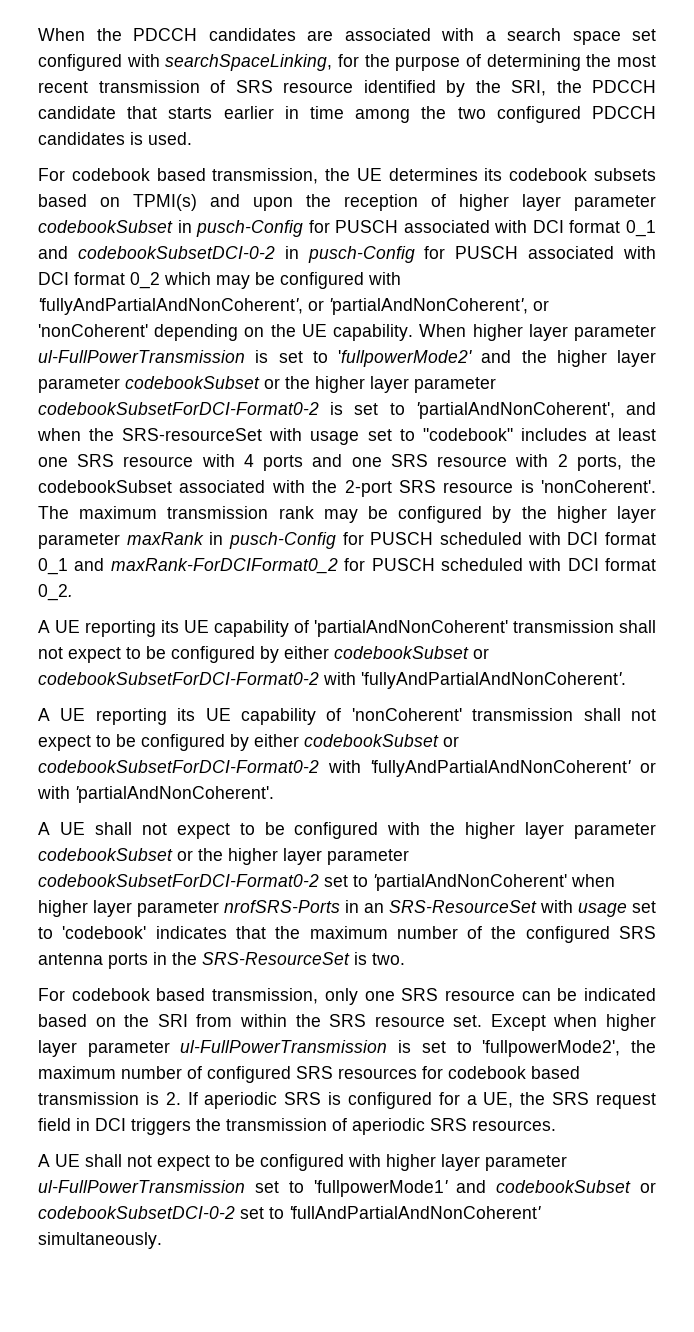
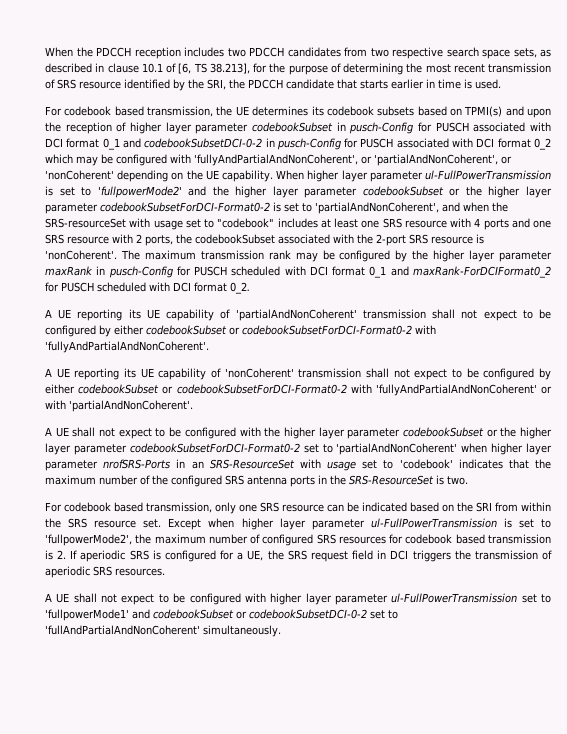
[208,28,656,45] [38,54,333,71] candidates are associated with a search space set configured with searchSpaceLinking, -> [134,47,551,59] [45,63,250,74] reception includes two PDCCH candidates from two respective search space sets, as described in clause 10.1 of [6, TS 38.213],
[355,106,656,123] [38,132,125,145] among the two configured PDCCH candidates -> (461, 84) none

